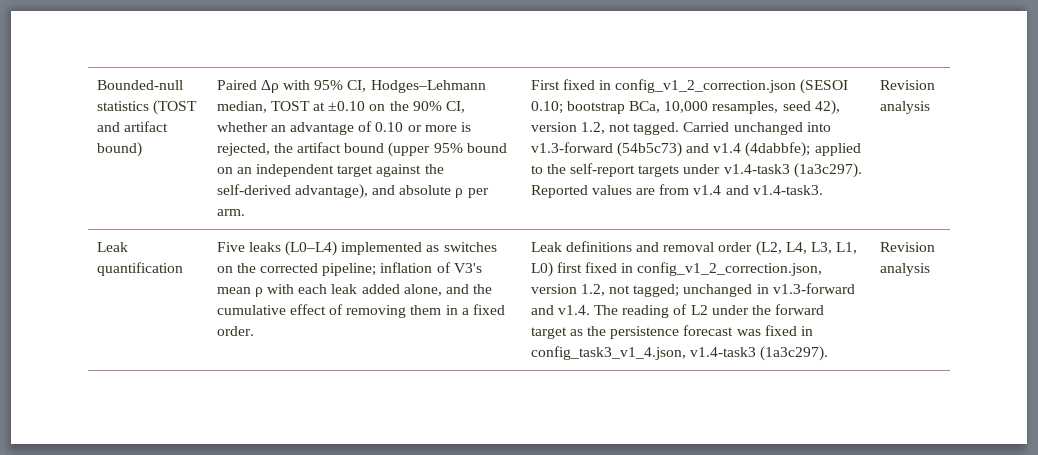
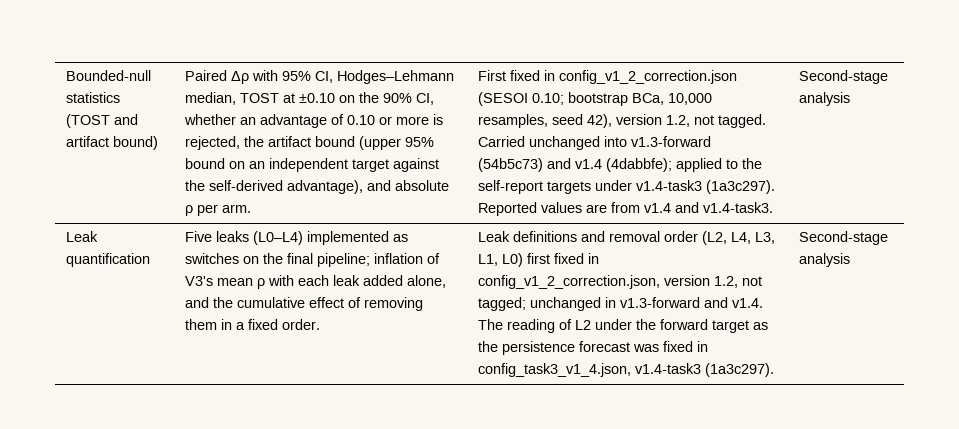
[879,80,935,90] Revision -> [798,70,888,84] Second-stage
[260,263,319,273] corrected -> [286,253,313,264] final
[879,242,935,252] Revision -> [798,231,888,245] Second-stage

